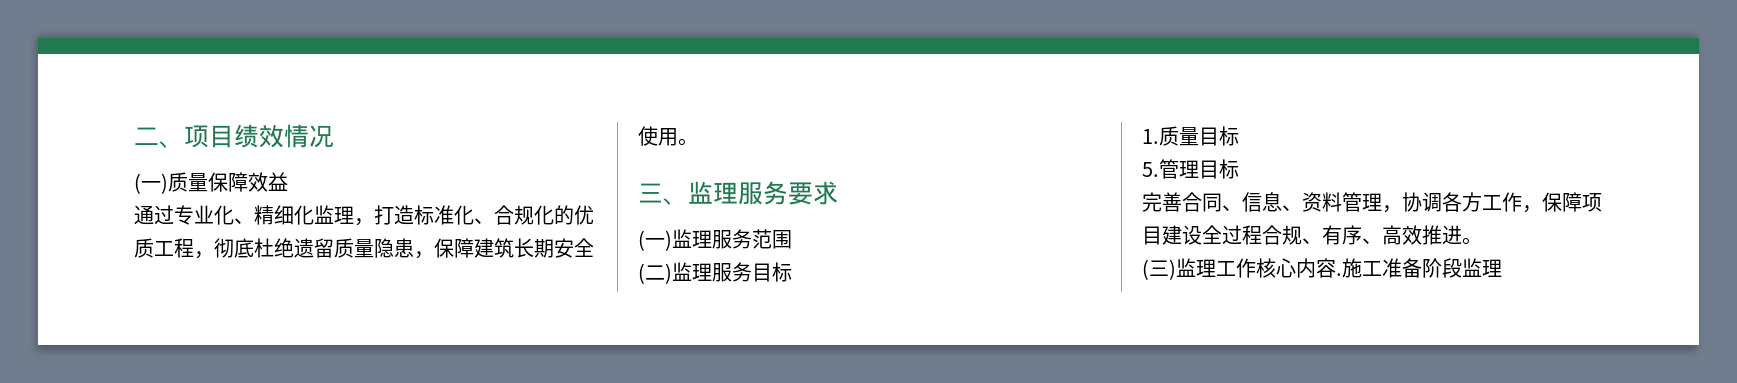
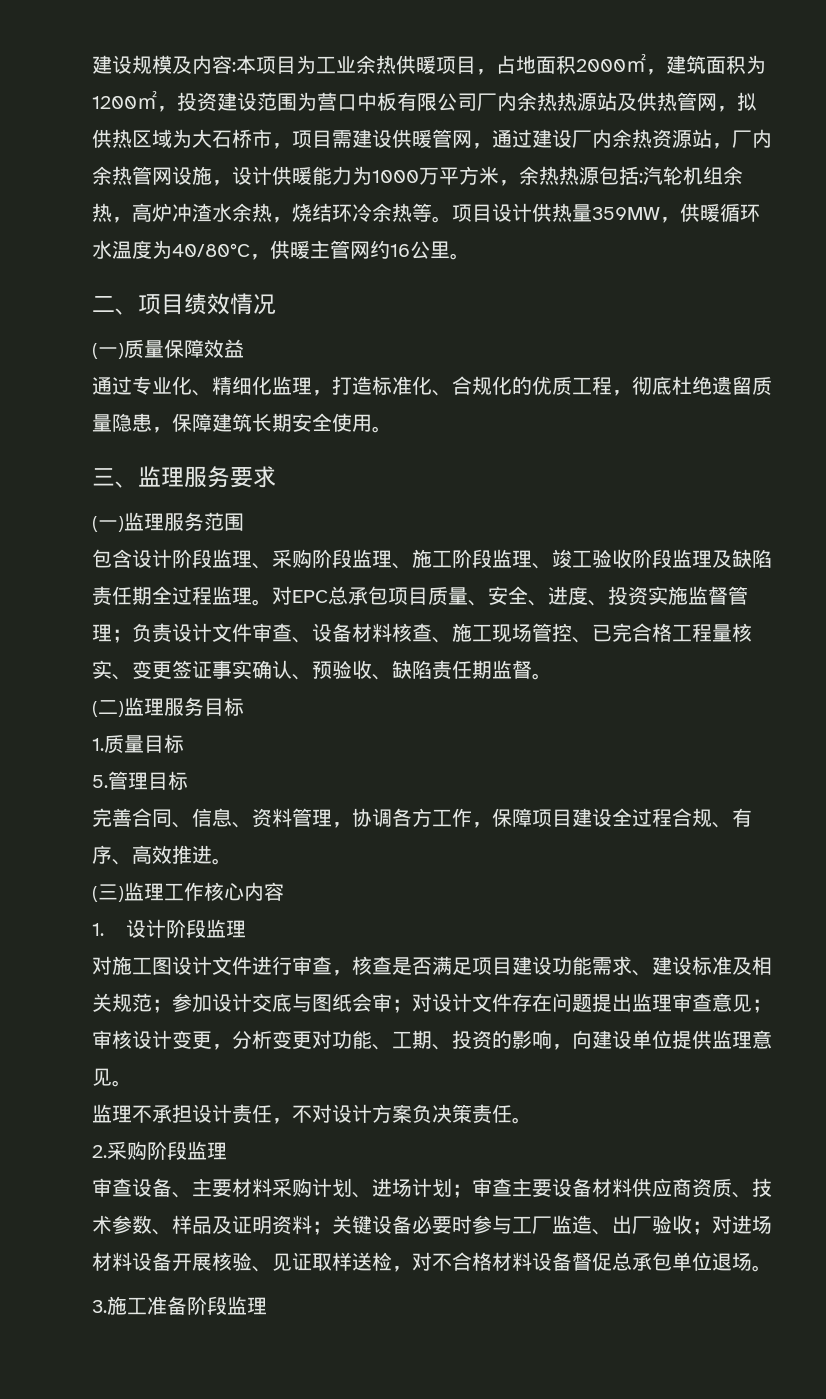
(134, 136) none -> [92,53,766,75] [92,90,757,112] [92,129,772,149] [92,166,743,186] [92,203,760,223] [92,240,470,260] 建设规模及内容:本项目为工业余热供暖项目，占地面积2000㎡，建筑面积为1200㎡，投资建设范围为营口中板有限公司厂内余热热源站及供热管网，拟供热区域为大石桥市，项目需建设供暖管网，通过建设厂内余热资源站，厂内余热管网设施，设计供暖能力为1000万平方米，余热热源包括:汽轮机组余热，高炉冲渣水余热，烧结环冷余热等。项目设计供热量359MW，供暖循环水温度为40/80°C，供暖主管网约16公里。 //
(792, 239) none -> [92,549,772,569] [92,586,748,606] [92,623,752,643] [92,660,552,680] // 包含设计阶段监理、采购阶段监理、施工阶段监理、竣工验收阶段监理及缺陷责任期全过程监理。对EPC总承包项目质量、安全、进度、投资实施监督管理；负责设计文件审查、设备材料核查、施工现场管控、已完合格工程量核实、变更签证事实确认、预验收、缺陷责任期监督。
[1336,273,1342,276] . -> [92,919,247,938] [92,956,772,976] [92,993,772,1013] [92,1030,772,1050] [92,1068,132,1087] [92,1104,532,1124] [92,1141,227,1160] [92,1178,772,1198] [92,1215,772,1235] [92,1252,772,1272] [92,1300,107,1313] // 1.设计阶段监理 // 对施工图设计文件进行审查，核查是否满足项目建设功能需求、建设标准及相关规范；参加设计交底与图纸会审；对设计文件存在问题提出监理审查意见；审核设计变更，分析变更对功能、工期、投资的影响，向建设单位提供监理意见。 // 监理不承担设计责任，不对设计方案负决策责任。 // 2.采购阶段监理 // 审查设备、主要材料采购计划、进场计划；审查主要设备材料供应商资质、技术参数、样品及证明资料；关键设备必要时参与工厂监造、出厂验收；对进场材料设备开展核验、见证取样送检，对不合格材料设备督促总承包单位退场。 // 3.

